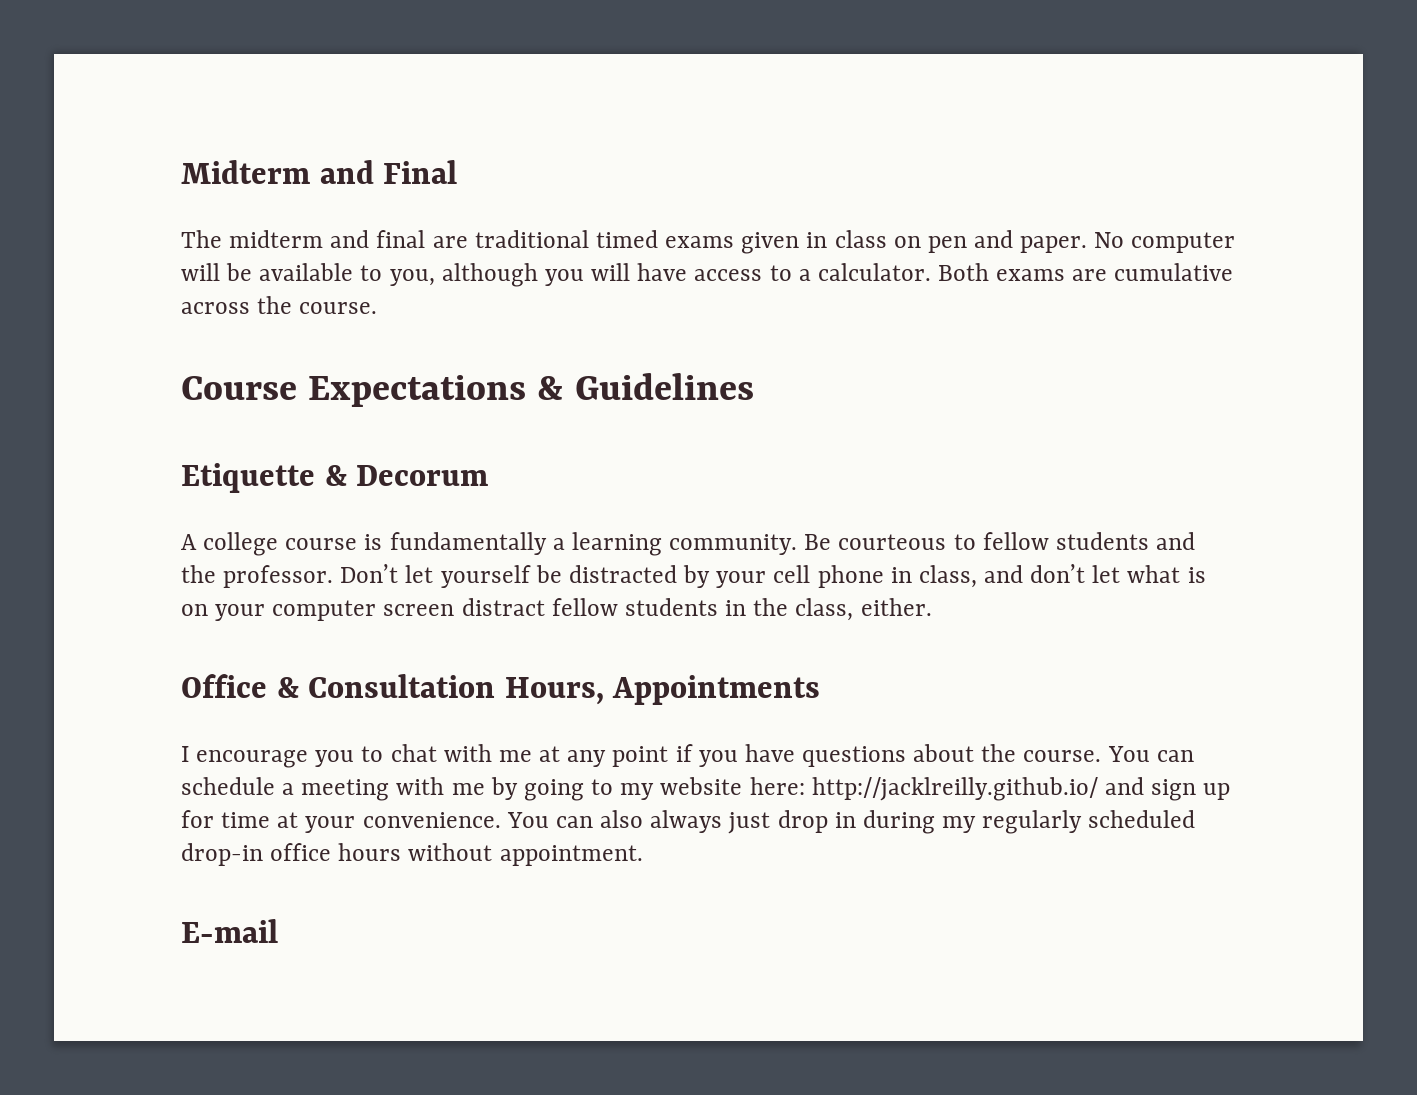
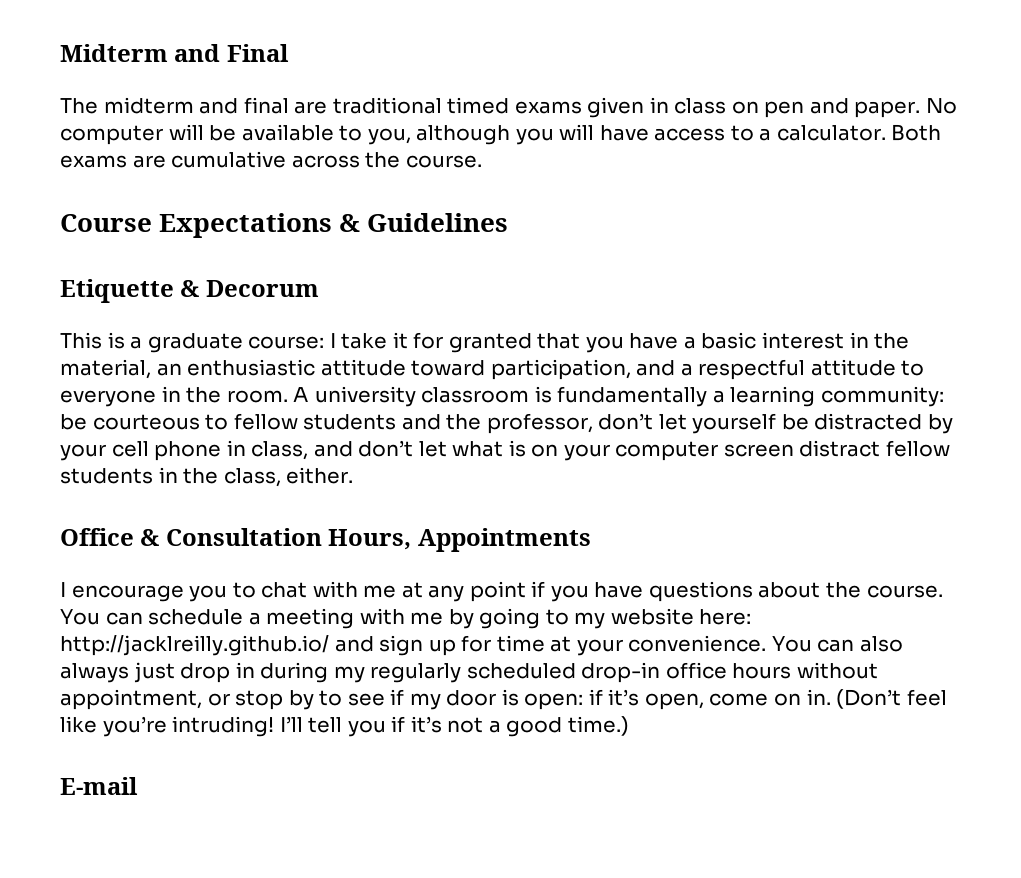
[181,532,358,556] A college course -> [60,332,910,353] [60,359,925,380] [60,386,530,407] This is a graduate course: I take it for granted that you have a basic interest in the material, an enthusiastic attitude toward participation, and a respectful attitude to everyone in the room. A university classroom
[669,534,832,555] community. Be -> [820,386,944,407] [60,414,87,430] community: be
[223,564,399,588] professor. Don’t -> [486,413,654,434] professor, don’t
[499,845,643,866] appointment. -> [60,689,947,710] [60,716,629,737] appointment, or stop by to see if my door is open: if it’s open, come on in. (Don’t feel like you’re intruding! I’ll tell you if it’s not a good time.)

